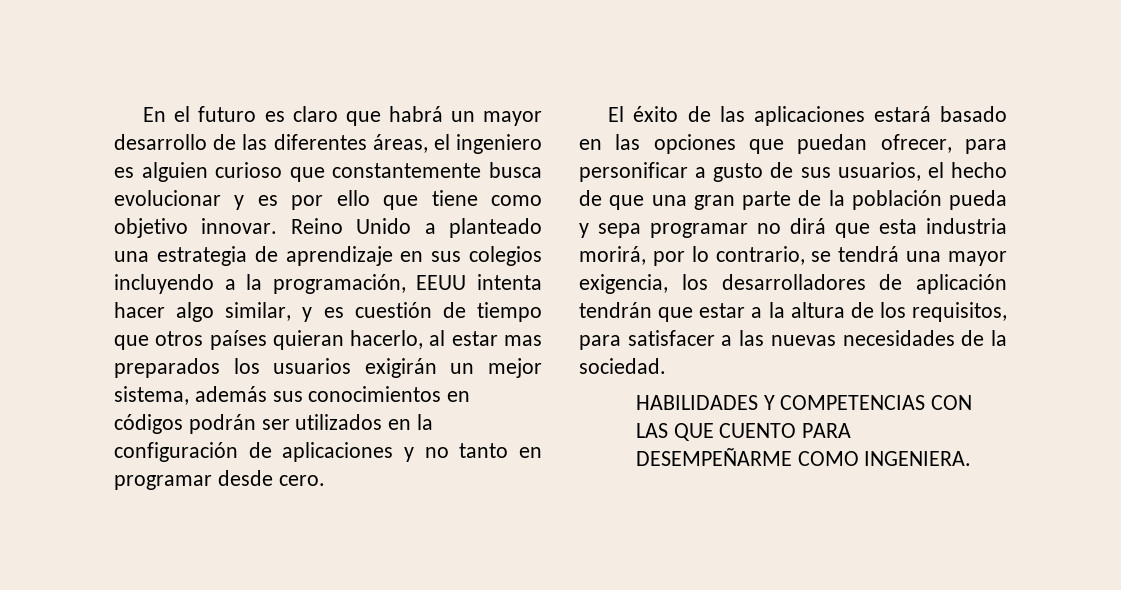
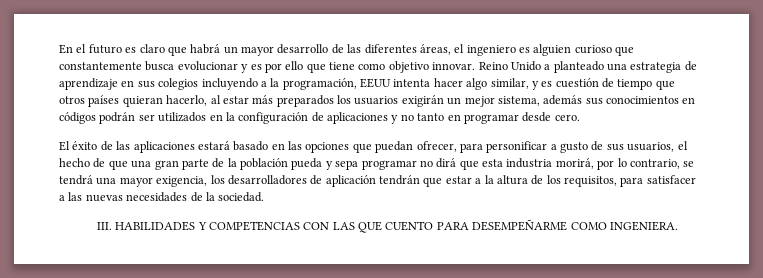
[503,335,542,346] mas -> [252,95,274,104] más
(666, 366) none -> [96,222,112,230] III.

